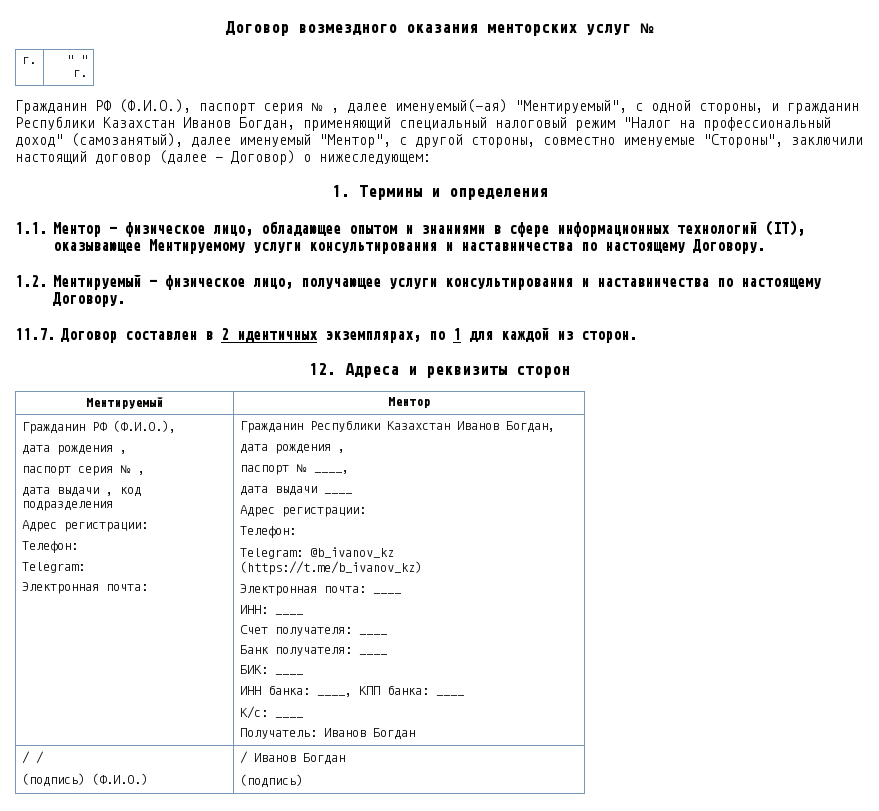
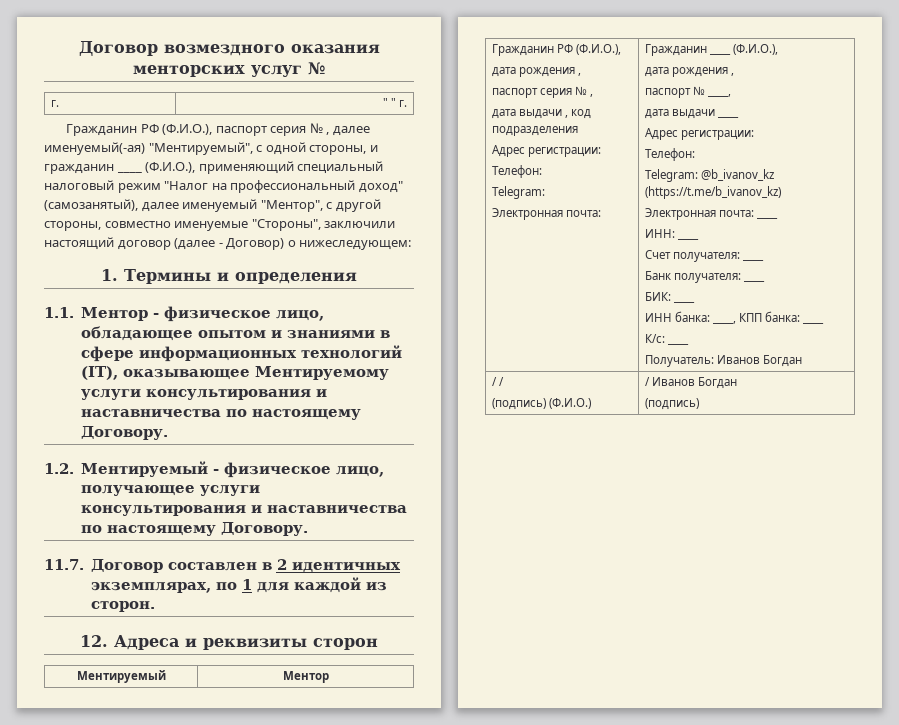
[15,116,295,130] Республики Казахстан Иванов Богдан, -> [116,162,196,173] ____ (Ф.И.О.),
[309,420,555,433] Республики Казахстан Иванов Богдан, -> [708,44,778,55] ____ (Ф.И.О.),

